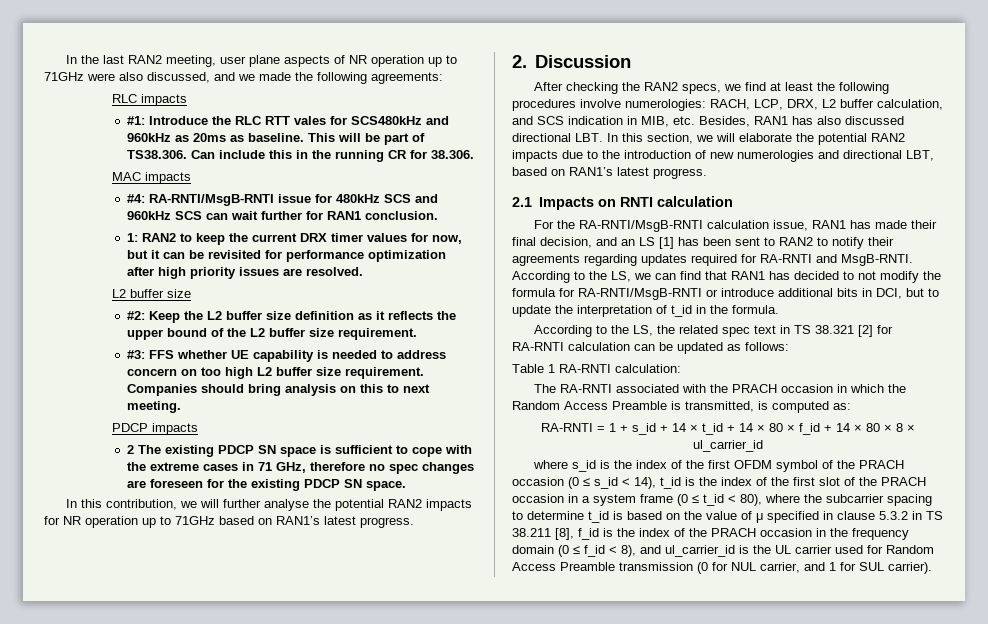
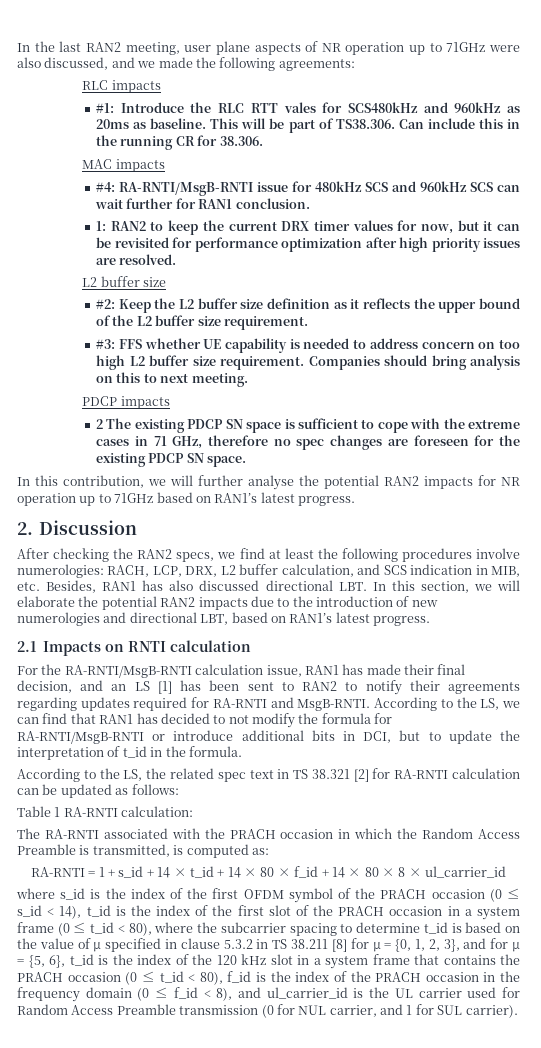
[555,528,574,540] [8], -> [331,938,520,952] [17,954,520,969] [17,971,223,985] [8] for μ = {0, 1, 2, 3}, and for μ = {5, 6}, t_id is the index of the 120 kHz slot in a system frame that contains the PRACH occasion (0 ≤ t_id < 80),

